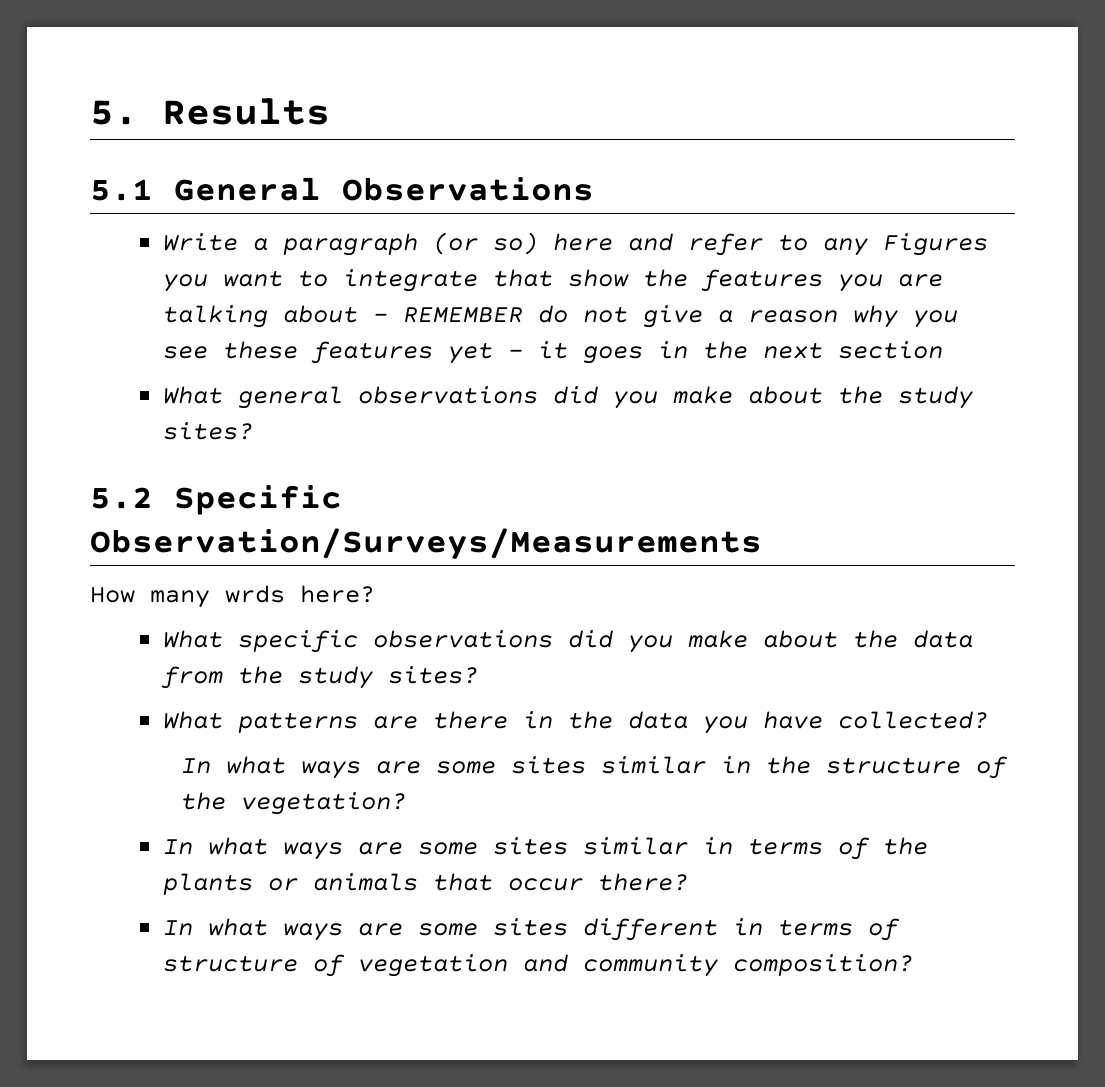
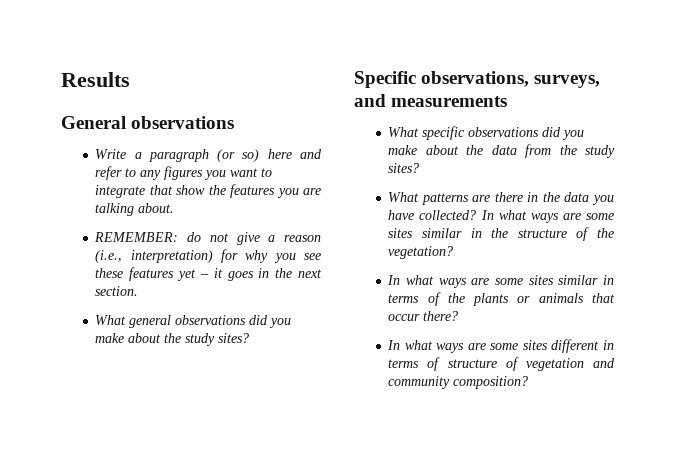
[90,100,138,125] 5. -> (61, 79) none
[90,177,594,201] 5.1 General Observations -> [61,116,235,129] General observations
[883,233,989,256] Figures -> [164,166,204,180] figures
[283,305,524,323] about – REMEMBER -> [138,203,175,213] [94,232,179,242] about. // REMEMBER:
(839, 316) none -> [95,249,238,263] (i.e., interpretation) for
[838,341,944,359] section -> [95,286,139,296] section.
[90,485,342,515] [90,528,762,559] [90,585,375,608] 5.2 Specific Observation/Surveys/Measurements // How many wrds here? -> [354,71,601,88] [354,94,508,107] Specific observations, surveys, and measurements
(989, 720) // -> (477, 215) none

